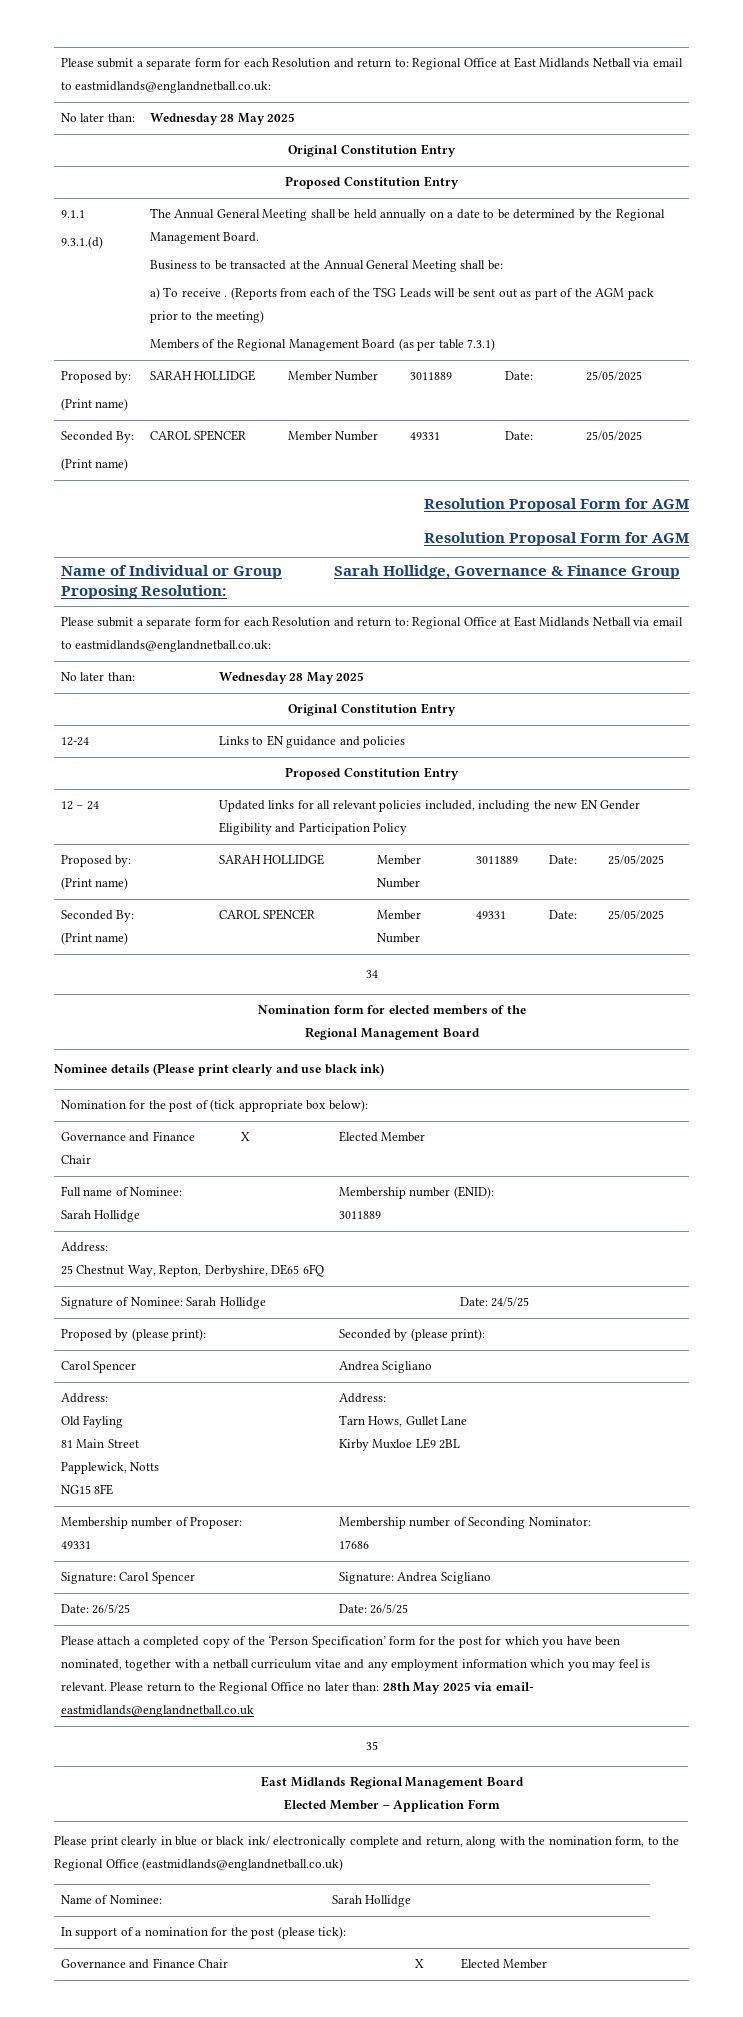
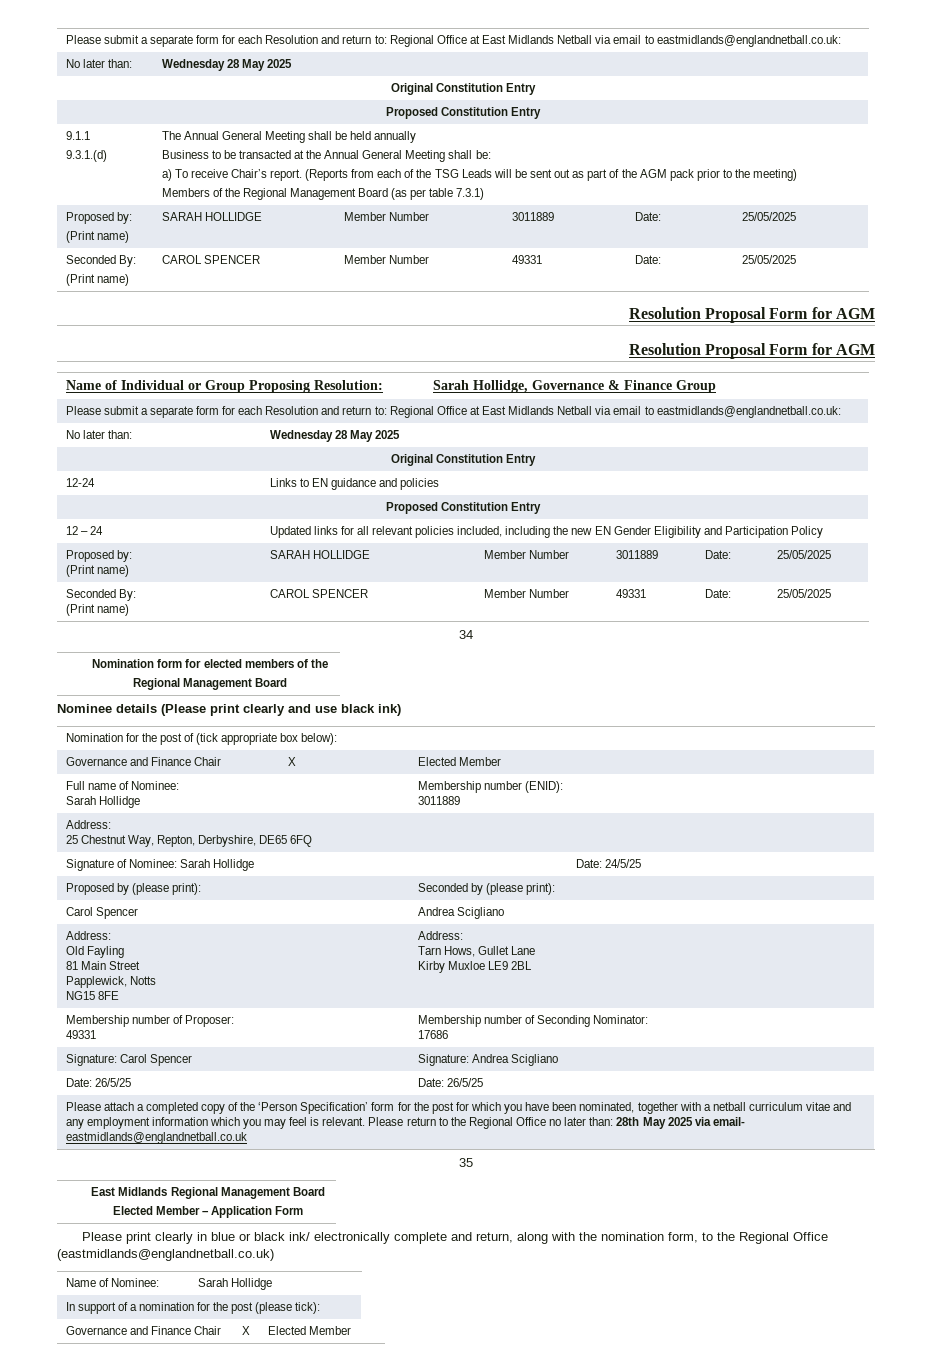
[429,209,665,221] [149,232,260,244] on a date to be determined by the Regional Management Board. -> (417, 137) none
[224,295,228,297] . -> [230,169,302,181] Chair’s report.

